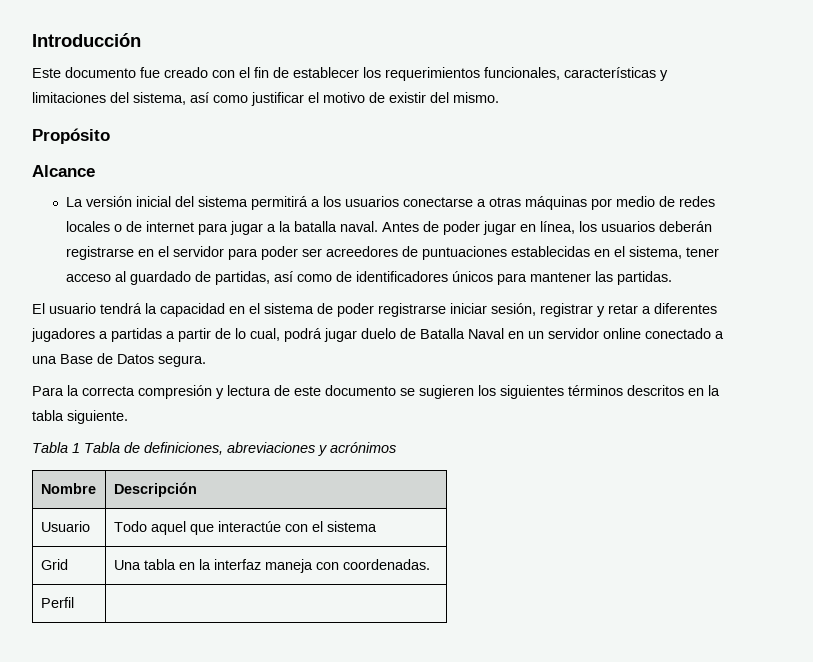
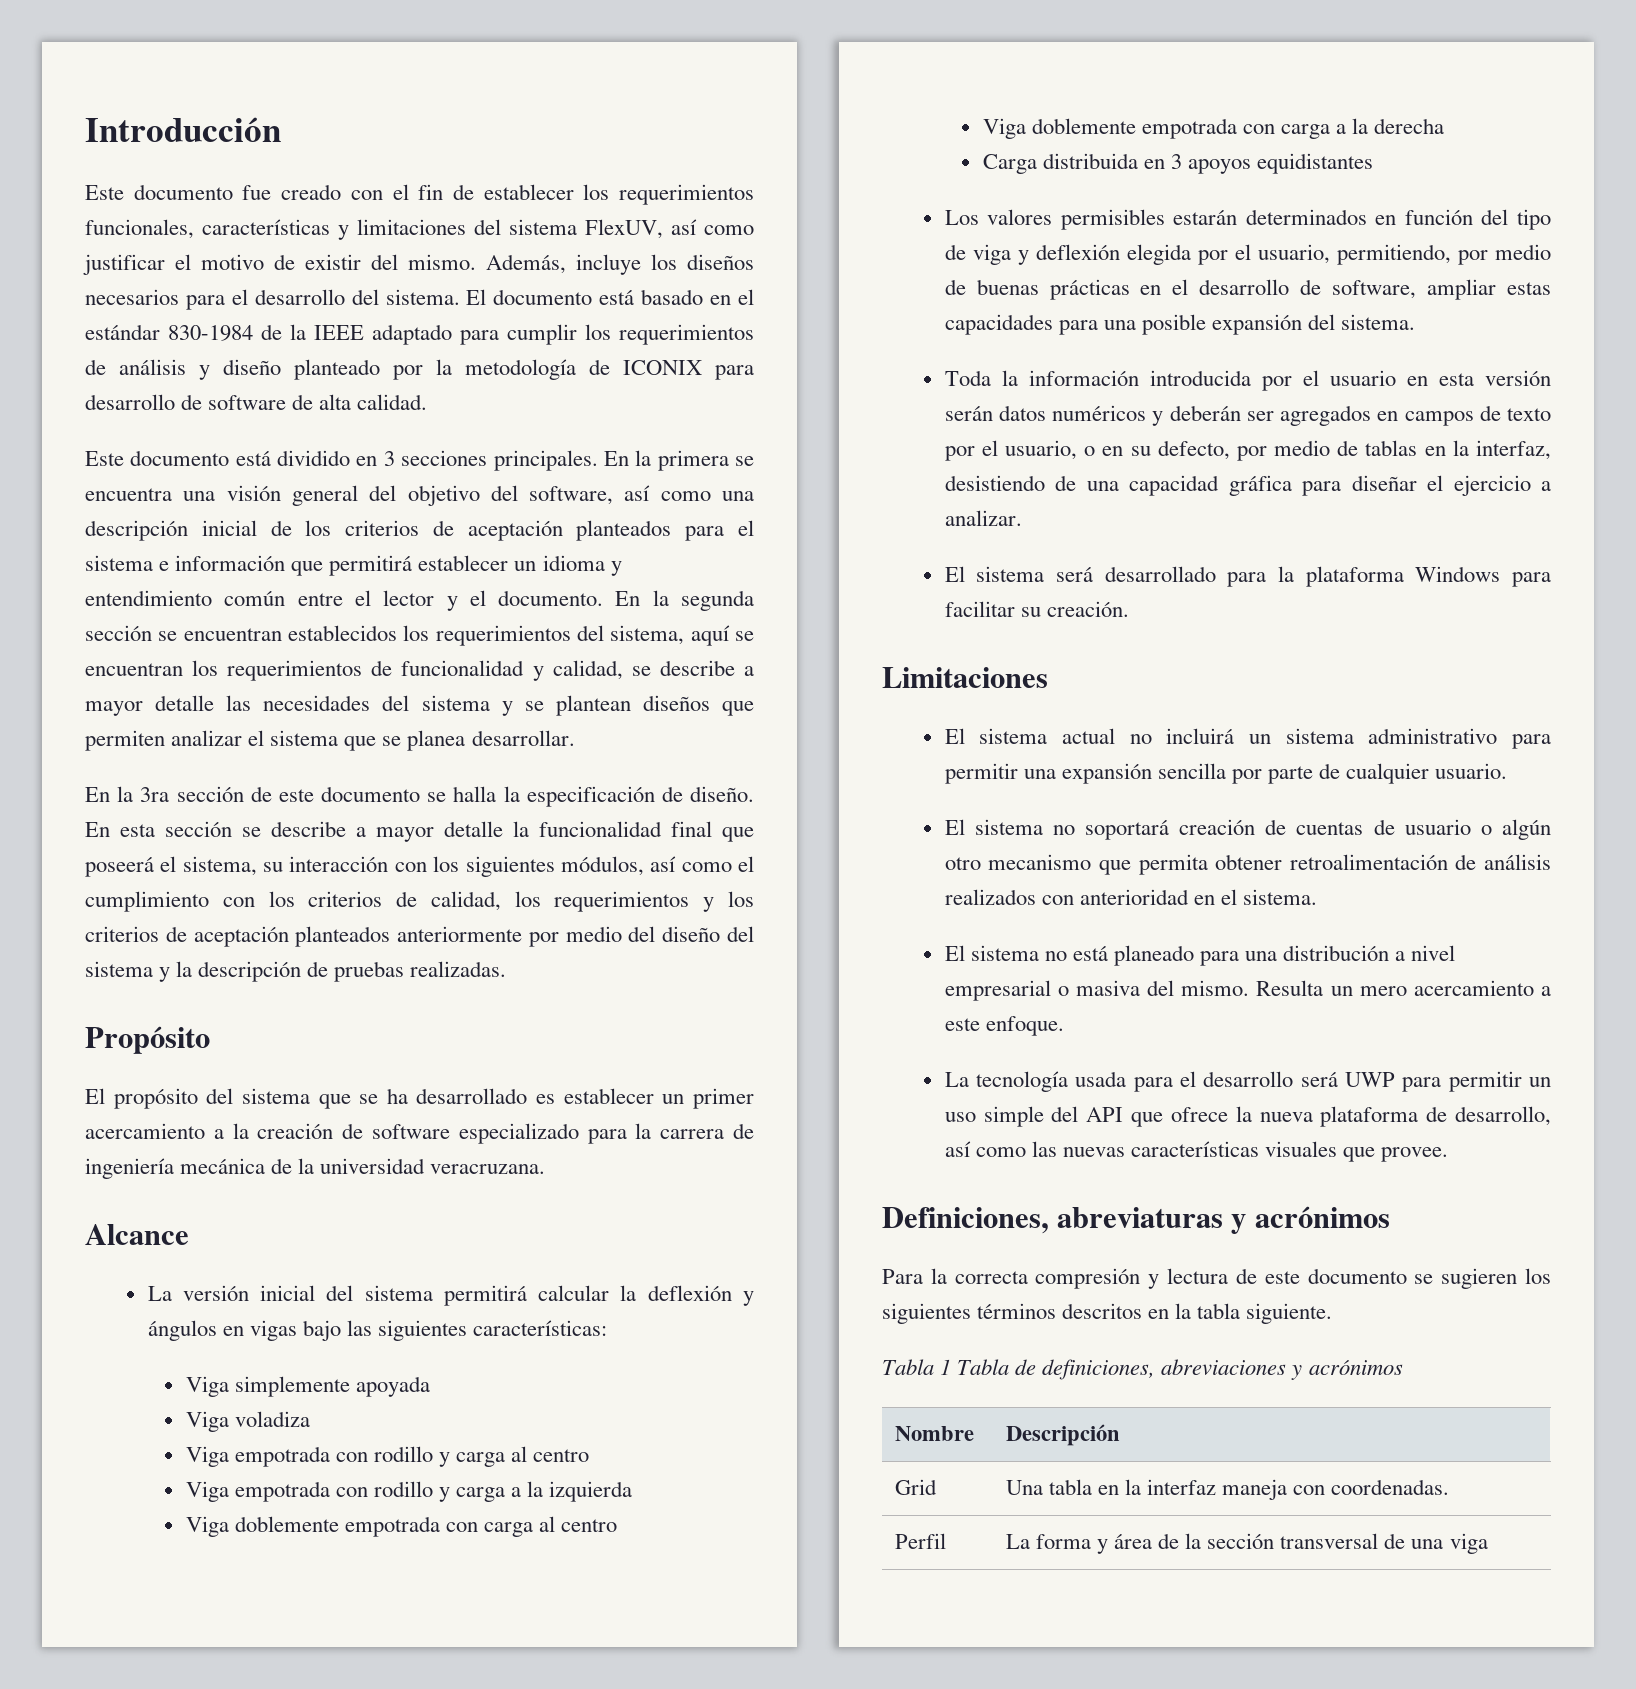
[133,92,186,105] sistema, -> [509,219,663,239] sistema FlexUV,
[32,128,110,144] // Propósito -> [486,254,754,275] [85,289,754,310] [85,324,754,345] [85,359,754,380] [85,394,428,410] [85,450,755,471] [85,485,754,506] [85,520,754,541] [85,555,622,576] [85,590,754,611] [85,625,755,646] [85,660,754,681] [85,695,755,716] [85,730,575,751] [85,786,754,807] [85,821,754,842] [85,856,755,877] [85,891,754,912] [85,926,755,947] [85,961,507,982] [85,1026,210,1054] [85,1088,754,1109] [85,1123,754,1144] [85,1158,546,1179] Además, incluye los diseños necesarios para el desarrollo del sistema. El documento está basado en el estándar 830-1984 de la IEEE adaptado para cumplir los requerimientos de análisis y diseño planteado por la metodología de ICONIX para desarrollo de software de alta calidad. // Este documento está dividido en 3 secciones principales. En la primera se encuentra una visión general del objetivo del software, así como una descripción inicial de los criterios de aceptación planteados para el sistema e información que permitirá establecer un idioma y entendimiento común entre el lector y el documento. En la segunda sección se encuentran establecidos los requerimientos del sistema, aquí se encuentran los requerimientos de funcionalidad y calidad, se describe a mayor detalle las necesidades del sistema y se plantean diseños que permiten analizar el sistema que se planea desarrollar. // En la 3ra sección de este documento se halla la especificación de diseño. En esta sección se describe a mayor detalle la funcionalidad final que poseerá el sistema, su interacción con los siguientes módulos, así como el cumplimiento con los criterios de calidad, los requerimientos y los criterios de aceptación planteados anteriormente por medio del diseño del sistema y la descripción de pruebas realizadas. // Propósito // El propósito del sistema que se ha desarrollado es establecer un primer acercamiento a la creación de software especializado para la carrera de ingeniería mecánica de la universidad veracruzana.
[310,196,715,210] [65,221,712,235] [65,246,719,260] [65,271,672,285] [32,303,717,317] [31,328,724,342] [32,353,206,367] a los usuarios conectarse a otras máquinas por medio de redes locales o de internet para jugar a la batalla naval. Antes de poder jugar en línea, los usuarios deberán registrarse en el servidor para poder ser acreedores de puntuaciones establecidas en el sistema, tener acceso al guardado de partidas, así como de identificadores únicos para mantener las partidas. // El usuario tendrá la capacidad en el sistema de poder registrarse iniciar sesión, registrar y retar a diferentes jugadores a partidas a partir de lo cual, podrá jugar duelo de Batalla Naval en un servidor online conectado a una Base de Datos segura. -> [538,1285,754,1306] [147,1320,608,1341] [185,1376,430,1397] [185,1411,310,1432] [185,1446,590,1467] [185,1481,633,1502] [185,1516,618,1537] [982,118,1445,139] [982,153,1374,174] [944,209,1551,230] [944,244,1551,265] [944,279,1551,300] [944,314,1416,335] [944,370,1551,391] [944,405,1552,426] [944,440,1551,461] [944,475,1551,496] [944,510,1022,526] [944,566,1551,587] [944,601,1129,617] [882,667,1048,688] [944,728,1551,749] [944,763,1508,784] [944,819,1551,840] [944,854,1551,875] [944,889,1318,905] [944,945,1456,966] [944,980,1551,1001] [944,1016,1064,1036] [944,1071,1551,1092] [944,1106,1551,1127] [944,1141,1449,1162] [882,1206,1390,1234] calcular la deflexión y ángulos en vigas bajo las siguientes características: // Viga simplemente apoyada // Viga voladiza // Viga empotrada con rodillo y carga al centro // Viga empotrada con rodillo y carga a la izquierda // Viga doblemente empotrada con carga al centro // Viga doblemente empotrada con carga a la derecha // Carga distribuida en 3 apoyos equidistantes // Los valores permisibles estarán determinados en función del tipo de viga y deflexión elegida por el usuario, permitiendo, por medio de buenas prácticas en el desarrollo de software, ampliar estas capacidades para una posible expansión del sistema. // Toda la información introducida por el usuario en esta versión serán datos numéricos y deberán ser agregados en campos de texto por el usuario, o en su defecto, por medio de tablas en la interfaz, desistiendo de una capacidad gráfica para diseñar el ejercicio a analizar. // El sistema será desarrollado para la plataforma Windows para facilitar su creación. // Limitaciones // El sistema actual no incluirá un sistema administrativo para permitir una expansión sencilla por parte de cualquier usuario. // El sistema no soportará creación de cuentas de usuario o algún otro mecanismo que permita obtener retroalimentación de análisis realizados con anterioridad en el sistema. // El sistema no está planeado para una distribución a nivel empresarial o masiva del mismo. Resulta un mero acercamiento a este enfoque. // La tecnología usada para el desarrollo será UWP para permitir un uso simple del API que ofrece la nueva plataforma de desarrollo, así como las nuevas características visuales que provee. // Definiciones, abreviaturas y acrónimos
[40,521,90,532] [113,521,377,535] // Usuario | Todo aquel que interactúe con el sistema -> (1120, 1435) none
(74, 602) none -> [1005,1533,1488,1554] La forma y área de la sección transversal de una viga

